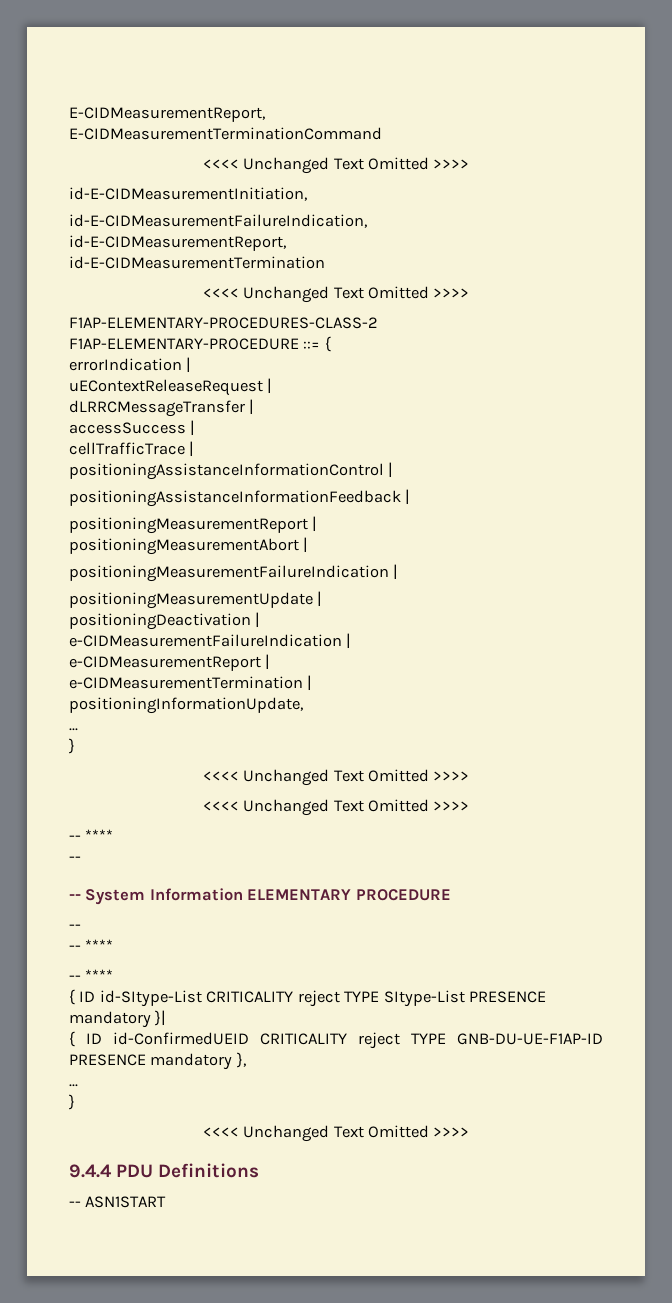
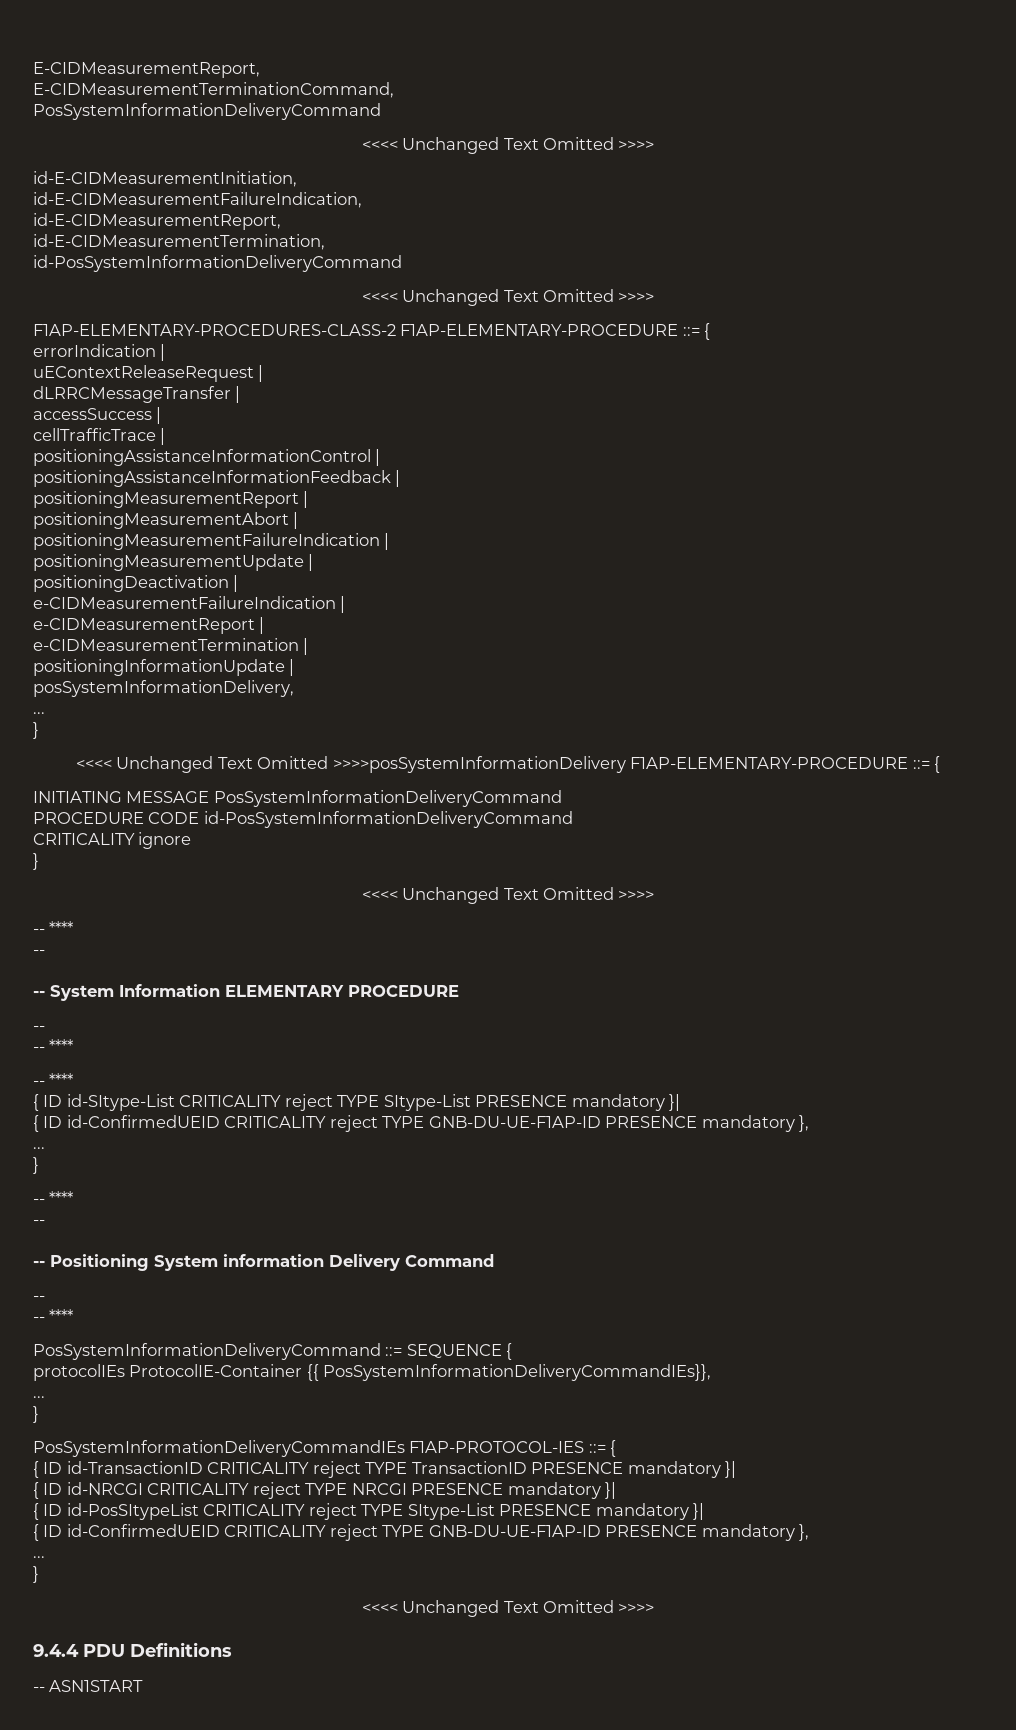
[69,127,382,140] E-CIDMeasurementTerminationCommand -> [33,82,394,98] [33,103,381,120] E-CIDMeasurementTerminationCommand, // PosSystemInformationDeliveryCommand
[69,256,325,269] id-E-CIDMeasurementTermination -> [33,234,325,250] [33,255,402,272] id-E-CIDMeasurementTermination, // id-PosSystemInformationDeliveryCommand
[69,697,303,714] [69,728,78,731] [69,738,75,754] [202,769,470,786] positioningInformationUpdate, // ... // } // <<<< Unchanged Text Omitted >>>> -> [33,659,295,676] [33,680,294,697] [33,712,45,714] [33,722,39,739] [75,756,941,773] [33,790,562,807] [33,811,573,828] [33,832,192,849] [33,853,39,870] positioningInformationUpdate | // posSystemInformationDelivery, // ... // } // <<<< Unchanged Text Omitted >>>>posSystemInformationDelivery F1AP-ELEMENTARY-PROCEDURE ::= { // INITIATING MESSAGE PosSystemInformationDeliveryCommand // PROCEDURE CODE id-PosSystemInformationDeliveryCommand // CRITICALITY ignore // }
(75, 1102) none -> [33,1191,74,1204] [33,1220,45,1225] [33,1254,494,1271] [33,1296,45,1301] [33,1309,74,1322] [33,1343,513,1360] [33,1364,712,1381] [33,1396,45,1398] [33,1406,39,1423] [33,1440,617,1457] [33,1461,737,1478] [33,1482,617,1499] [33,1503,705,1520] [33,1524,810,1541] [33,1556,45,1558] [33,1566,39,1583] // -- **** // -- // -- Positioning System information Delivery Command // -- // -- **** // PosSystemInformationDeliveryCommand ::= SEQUENCE { // protocolIEs ProtocolIE-Container {{ PosSystemInformationDeliveryCommandIEs}}, // ... // } // PosSystemInformationDeliveryCommandIEs F1AP-PROTOCOL-IES ::= { // { ID id-TransactionID CRITICALITY reject TYPE TransactionID PRESENCE mandatory }| // { ID id-NRCGI CRITICALITY reject TYPE NRCGI PRESENCE mandatory }| // { ID id-PosSItypeList CRITICALITY reject TYPE SItype-List PRESENCE mandatory }| // { ID id-ConfirmedUEID CRITICALITY reject TYPE GNB-DU-UE-F1AP-ID PRESENCE mandatory }, // ... // }

